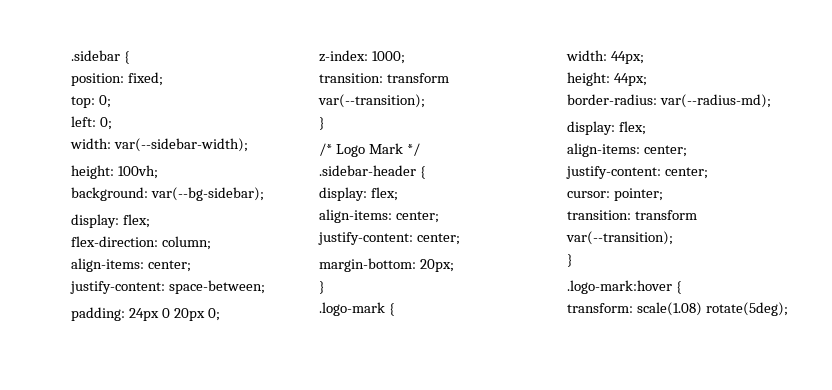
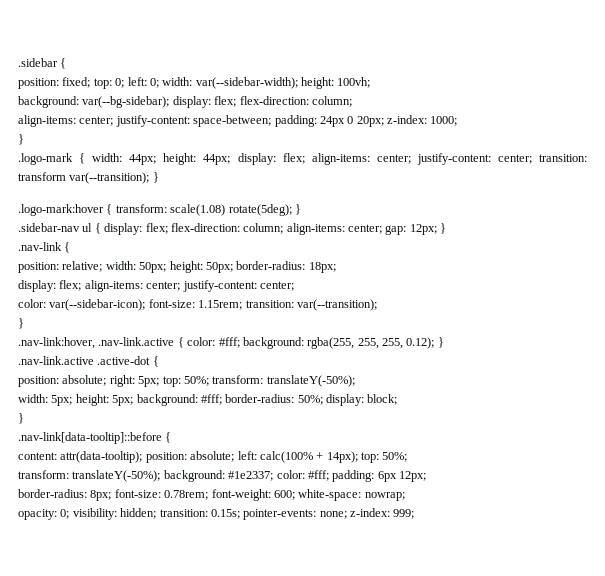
(163, 79) // -> (91, 82) none
(111, 101) // -> (125, 83) none
(112, 123) // -> (159, 83) none
(248, 145) // -> (298, 83) none
[71,214,150,228] // display: flex; // -> [172,96,237,108] display: flex;
(191, 266) // -> (114, 121) none
(265, 287) // -> (272, 121) none
[173,308,220,321] 20px 0; // -> [356,116,384,127] 20px;
[319,73,449,83] [318,94,425,108] [319,117,325,130] [319,143,420,157] [319,165,426,179] [319,187,398,201] [319,209,439,223] [318,232,460,245] [319,258,454,272] // transition: transform var(--transition); // } // /* Logo Mark */ // .sidebar-header { // display: flex; // align-items: center; // justify-content: center; // margin-bottom: 20px; -> (458, 121) none
(395, 309) // -> (86, 158) none
(644, 57) // -> (157, 159) none
[567,94,771,108] [567,121,646,135] [567,143,687,157] [566,166,708,179] [567,188,663,201] [567,210,697,220] [566,231,673,245] [567,254,573,267] [567,280,682,294] [567,302,788,316] // border-radius: var(--radius-md); // display: flex; // align-items: center; // justify-content: center; // cursor: pointer; // transition: transform var(--transition); // } // .logo-mark:hover { // transform: scale(1.08) rotate(5deg); -> [237,153,587,165] [18,172,159,184] [18,204,301,216] [18,223,447,235] [18,242,71,253] [18,261,336,273] [18,280,294,292] [18,299,377,311] [18,318,24,329] [18,337,444,349] [18,356,159,367] [18,375,355,387] [18,394,398,406] [18,413,24,424] [18,432,172,444] [18,451,408,463] [18,470,426,482] [18,489,405,501] [18,508,415,520] display: flex; align-items: center; justify-content: center; transition: transform var(--transition); } // .logo-mark:hover { transform: scale(1.08) rotate(5deg); } // .sidebar-nav ul { display: flex; flex-direction: column; align-items: center; gap: 12px; } // .nav-link { // position: relative; width: 50px; height: 50px; border-radius: 18px; // display: flex; align-items: center; justify-content: center; // color: var(--sidebar-icon); font-size: 1.15rem; transition: var(--transition); // } // .nav-link:hover, .nav-link.active { color: #fff; background: rgba(255, 255, 255, 0.12); } // .nav-link.active .active-dot { // position: absolute; right: 5px; top: 50%; transform: translateY(-50%); // width: 5px; height: 5px; background: #fff; border-radius: 50%; display: block; // } // .nav-link[data-tooltip]::before { // content: attr(data-tooltip); position: absolute; left: calc(100% + 14px); top: 50%; // transform: translateY(-50%); background: #1e2337; color: #fff; padding: 6px 12px; // border-radius: 8px; font-size: 0.78rem; font-weight: 600; white-space: nowrap; // opacity: 0; visibility: hidden; transition: 0.15s; pointer-events: none; z-index: 999;

